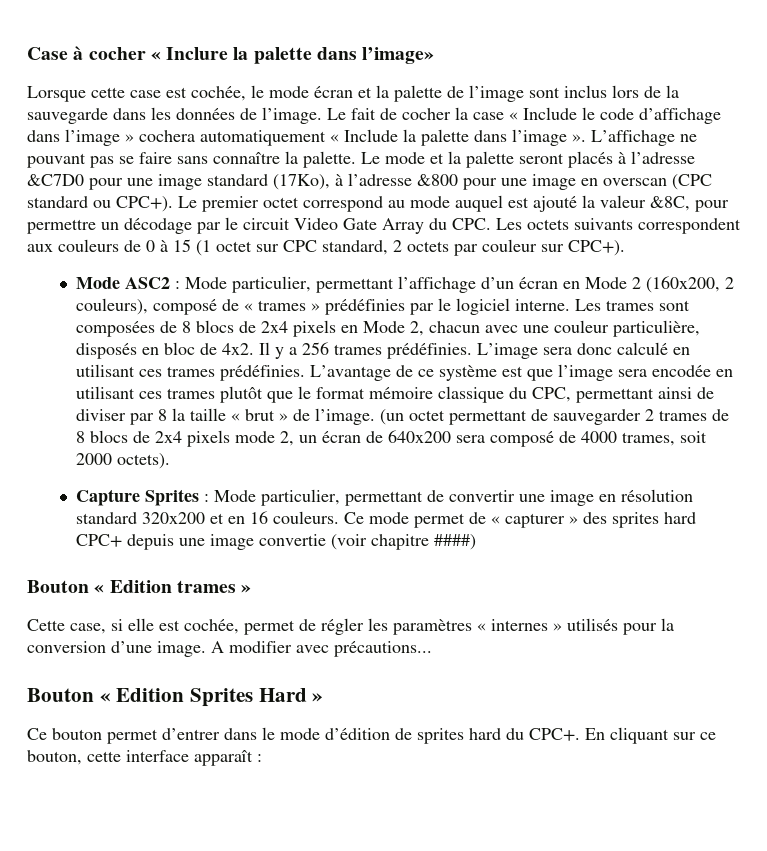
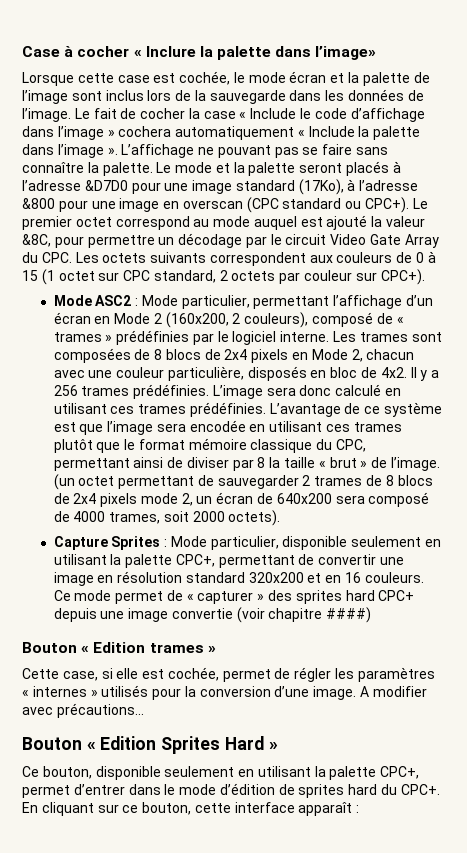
[27,174,84,186] &C7D0 -> [84,180,128,191] &D7D0
(341, 497) none -> [282,536,441,550] [53,554,215,568] disponible seulement en utilisant la palette CPC+,
[52,728,102,740] bouton -> [42,766,420,780] bouton, disponible seulement en utilisant la palette CPC+,

